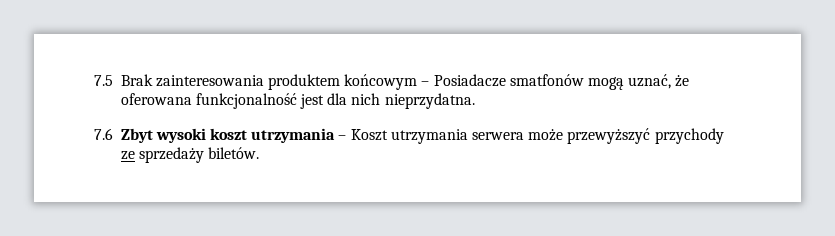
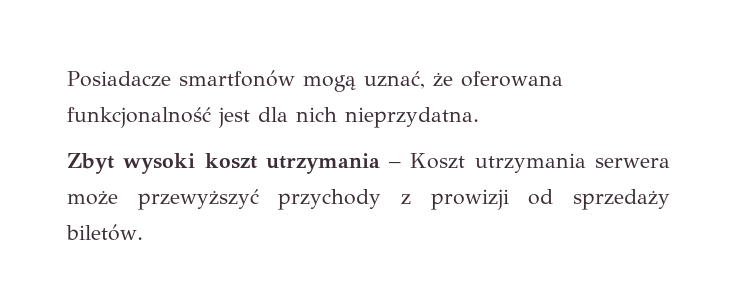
[94,74,584,90] 7.5 Brak zainteresowania produktem końcowym – Posiadacze smatfonów -> [67,70,295,87] Posiadacze smartfonów
[94,128,113,140] 7.6 -> (479, 117) none
[120,151,135,160] ze -> [401,189,554,210] z prowizji od

